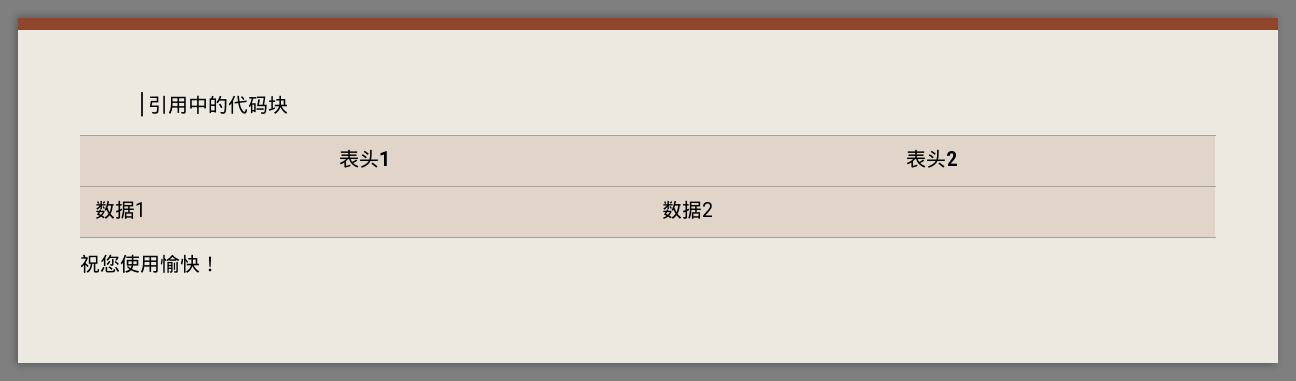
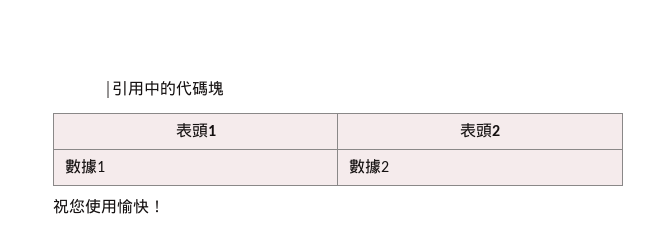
[247,95,288,114] [338,149,379,168] 码块 // 表头 -> [192,80,225,96] [175,123,208,138] 碼塊 // 表頭
[926,149,957,168] [95,200,147,219] [662,200,703,219] 头2 // 数据1 | 数据 -> [476,123,500,138] [64,159,105,174] [348,159,381,174] 頭2 // 數據1 | 數據

